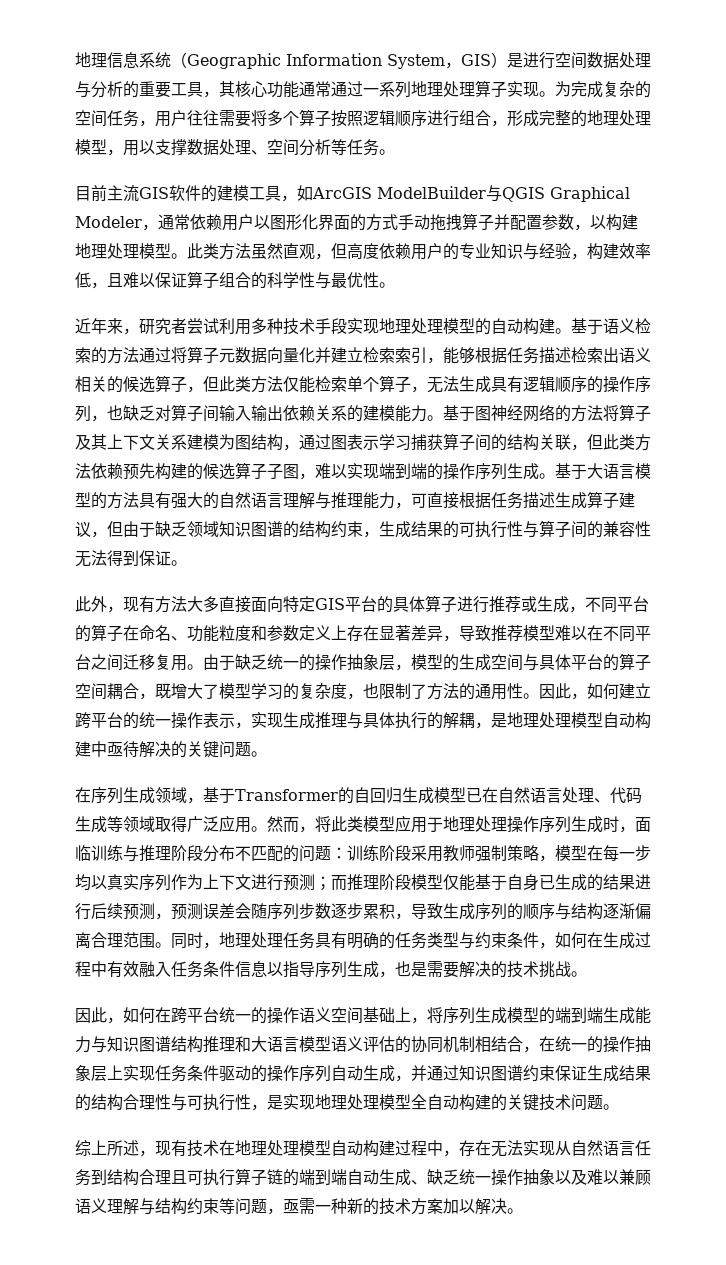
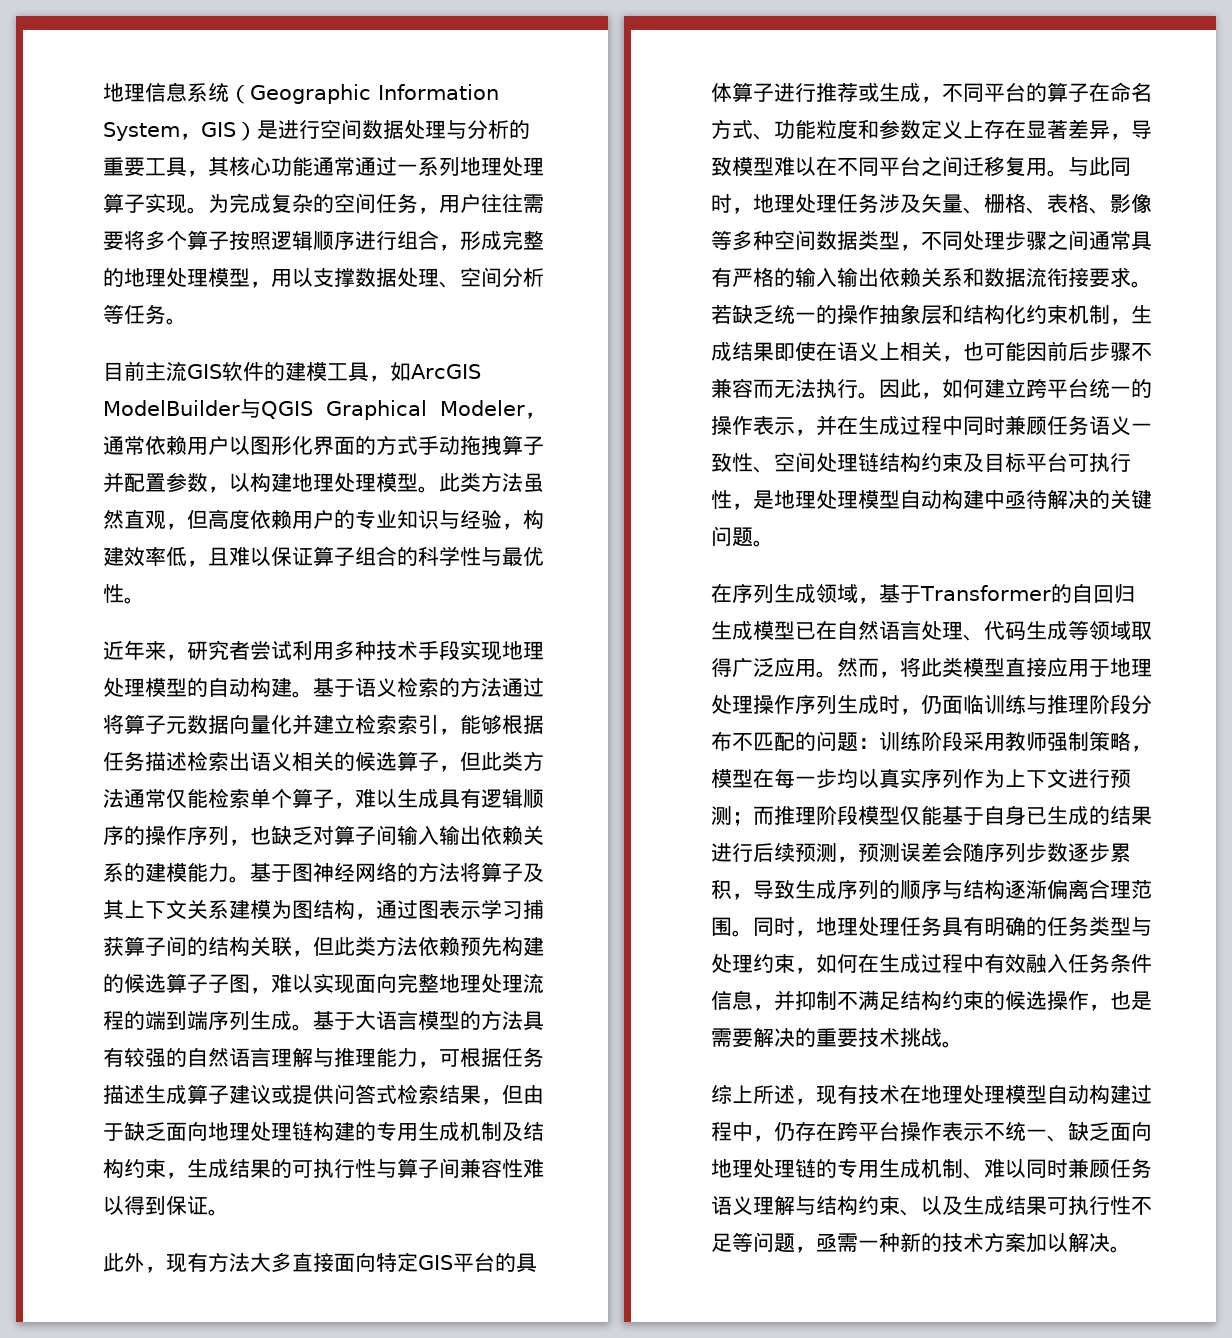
(283, 384) none -> [124,789,166,808] 通常
[427,376,459,393] 无法 -> [355,788,397,808] 难以
[379,463,475,480] 端到端的操作 -> [355,973,544,993] [103,1011,208,1030] 面向完整地理处理流程的端到端
[171,492,203,509] 强大 -> [124,1048,166,1067] 较强
[427,492,459,509] 直接 -> (460, 1058) none
[91,521,299,538] ，但由于缺乏领域知识图谱的 -> [271,1084,544,1105] [103,1121,523,1141] 或提供问答式检索结果，但由于缺乏面向地理处理链构建的专用生成机制及
[587,521,651,538] [75,550,107,567] 的兼容性无法 -> [460,1158,544,1178] [103,1196,124,1215] 兼容性难以
(171, 633) none -> [711,119,753,139] 方式
[491,625,523,642] 推荐 -> (732, 166) none
[203,654,235,670] 由于 -> [1068,157,1131,177] [711,193,1152,214] [711,230,1152,251] [711,267,1152,288] [711,304,732,324] 与此同时，地理处理任务涉及矢量、栅格、表格、影像等多种空间数据类型，不同处理步骤之间通常具有严格的输入输出依赖关系和数据流衔接要求。若
[395,653,651,671] [75,683,523,700] ，模型的生成空间与具体平台的算子空间耦合，既增大了模型学习的复杂度，也限制了方法的通用性 -> [942,304,1152,325] [711,341,1152,362] [711,378,858,398] 和结构化约束机制，生成结果即使在语义上相关，也可能因前后步骤不兼容而无法执行
[123,712,171,729] 的统一 -> [1089,379,1152,398] 统一的
[251,712,475,729] 实现生成推理与具体执行的解耦 -> [816,415,1152,436] [711,452,1131,473] [711,490,732,509] 并在生成过程中同时兼顾任务语义一致性、空间处理链结构约束及目标平台可执行性
(395, 824) none -> [1005,658,1047,677] 直接
(635, 829) none -> [921,695,942,714] 仍
[475,932,539,949] 约束条件 -> [711,953,795,973] 处理约束
[267,961,379,978] 以指导序列生成 -> [753,990,1089,1011] ，并抑制不满足结构约束的候选操作
(507, 969) none -> [816,1028,858,1047] 重要
[75,1007,651,1024] [75,1036,651,1053] [75,1065,651,1082] [75,1094,619,1111] // 因此，如何在跨平台统一的操作语义空间基础上，将序列生成模型的端到端生成能力与知识图谱结构推理和大语言模型语义评估的协同机制相结合，在统一的操作抽象层上实现任务条件驱动的操作序列自动生成，并通过知识图谱约束保证生成结果的结构合理性与可执行性，是实现地理处理模型全自动构建的关键技术问题。 -> (963, 1044) none
[459,1140,651,1157] [75,1168,651,1186] 存在无法实现从自然语言任务到结构合理且可执行算子链的端到端自动生成、缺乏统一操作抽象以及难以兼顾 -> [774,1121,1152,1142] [711,1158,1152,1179] 仍存在跨平台操作表示不统一、缺乏面向地理处理链的专用生成机制、难以同时兼顾任务
(219, 1206) none -> [900,1196,1152,1216] [711,1233,732,1252] 、以及生成结果可执行性不足

